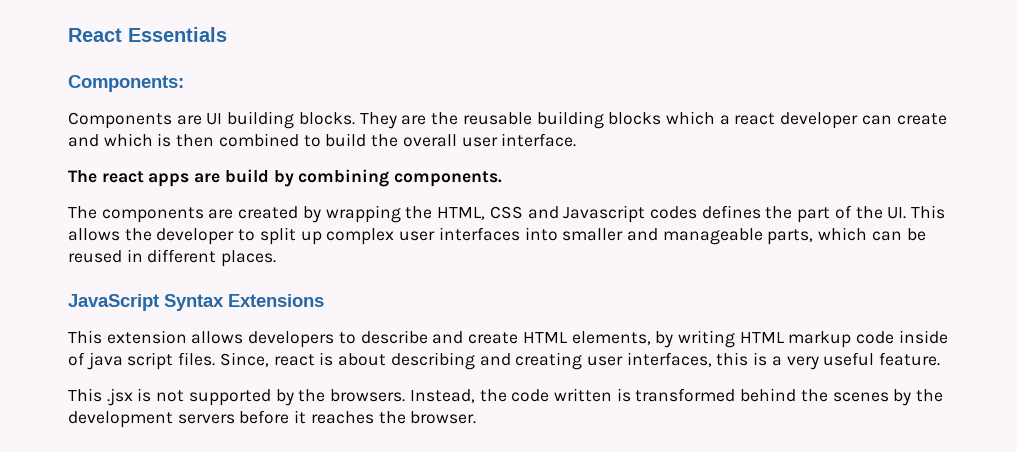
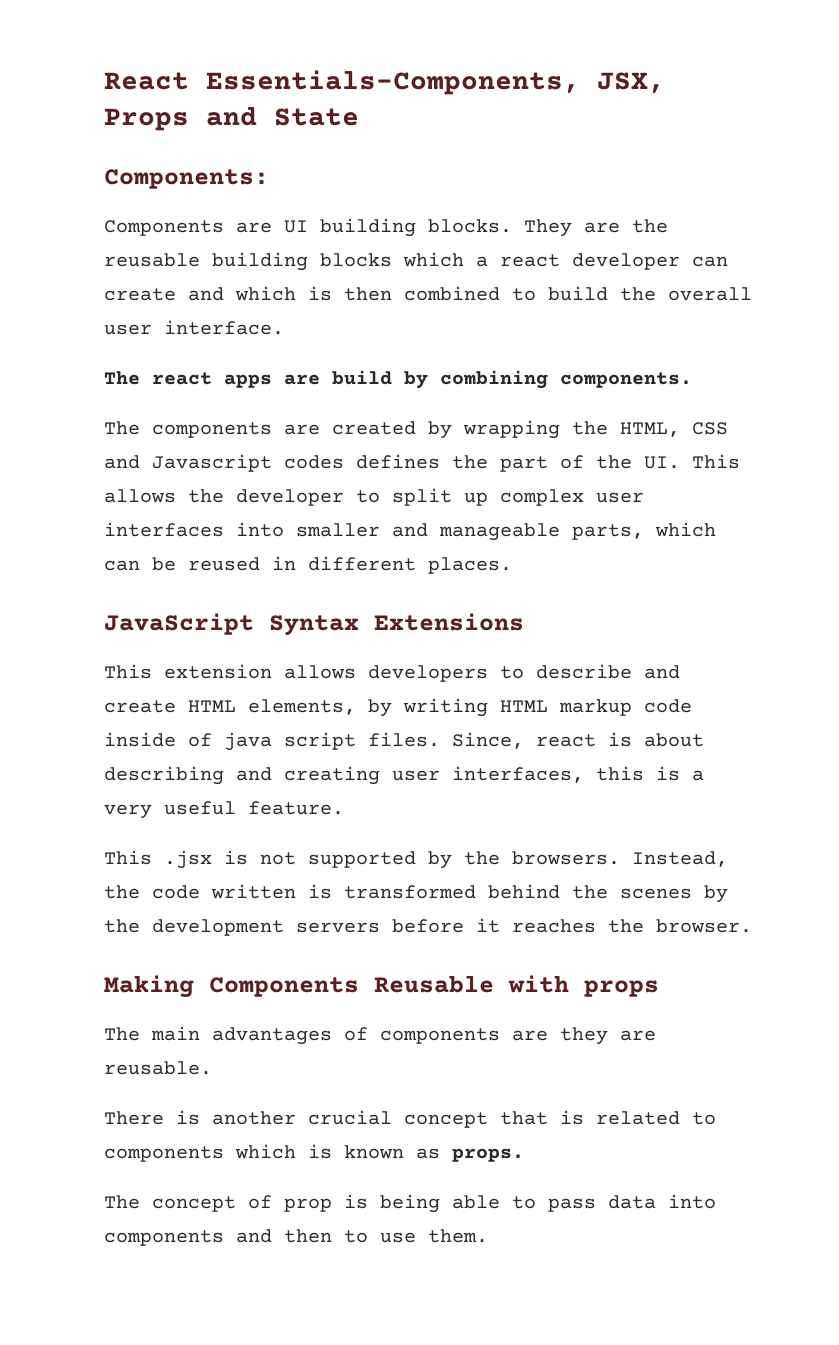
[128,27,227,42] Essentials -> [206,70,665,95] [104,107,359,131] Essentials-Components, JSX, Props and State
(477, 417) none -> [104,975,659,998] [104,1026,656,1045] [104,1061,212,1075] [104,1110,716,1128] [104,1144,524,1162] [104,1194,716,1213] [104,1229,488,1246] // Making Components Reusable with props // The main advantages of components are they are reusable. // There is another crucial concept that is related to components which is known as props. // The concept of prop is being able to pass data into components and then to use them.

